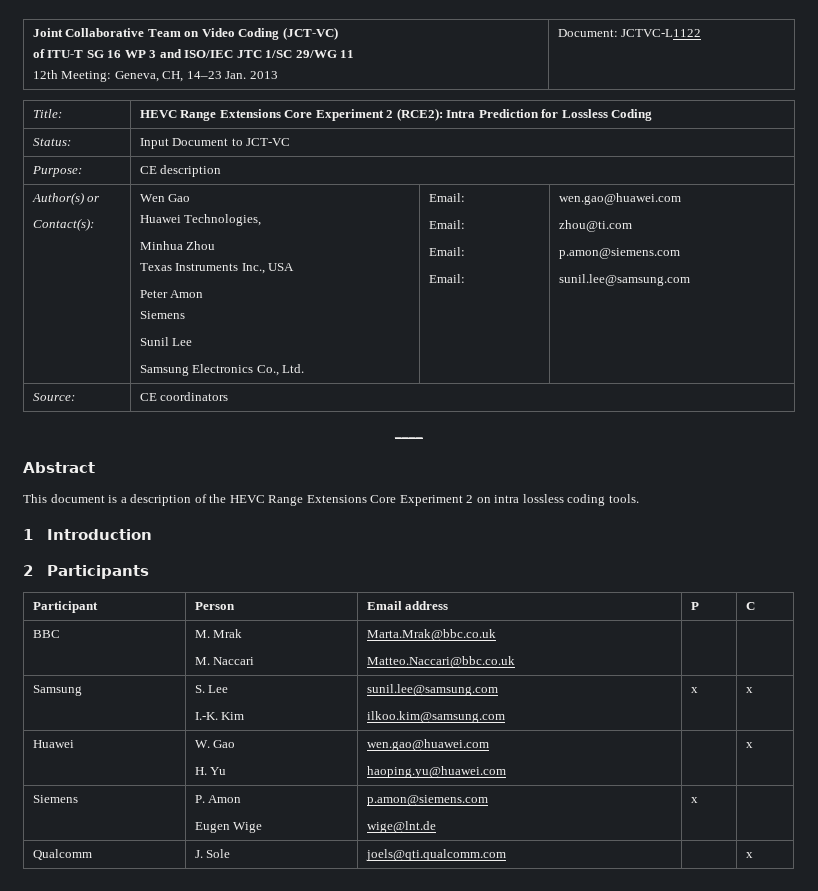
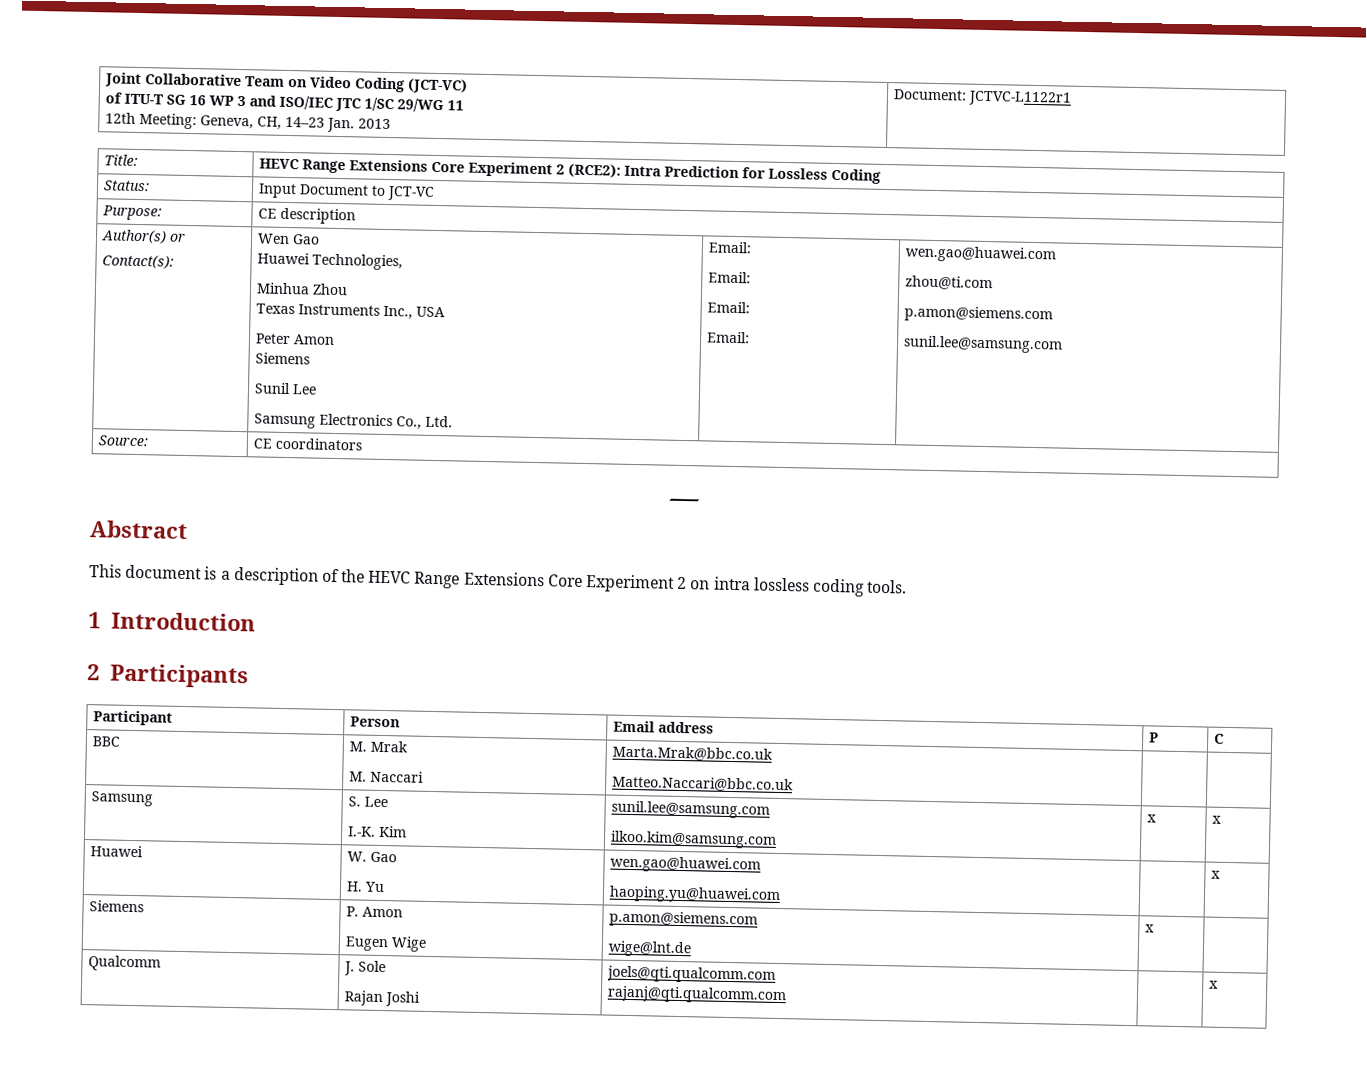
[621,29,702,37] JCTVC-L1122 -> [967,90,1072,107] JCTVC-L1122r1
(231, 853) none -> [343,990,420,1007] // Rajan Joshi
(506, 855) none -> [606,985,787,1005] // rajanj@qti.qualcomm.com

